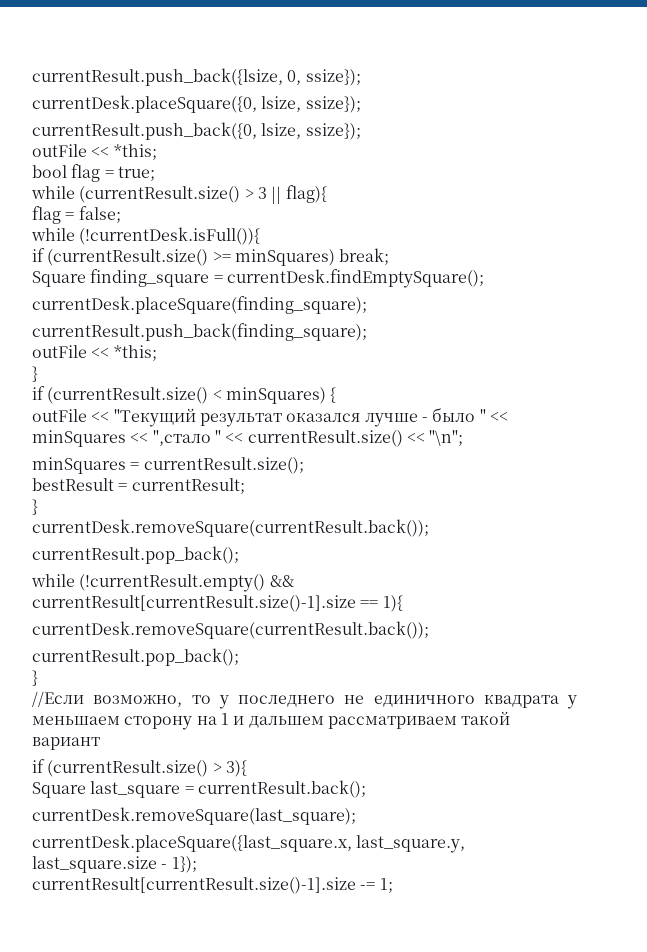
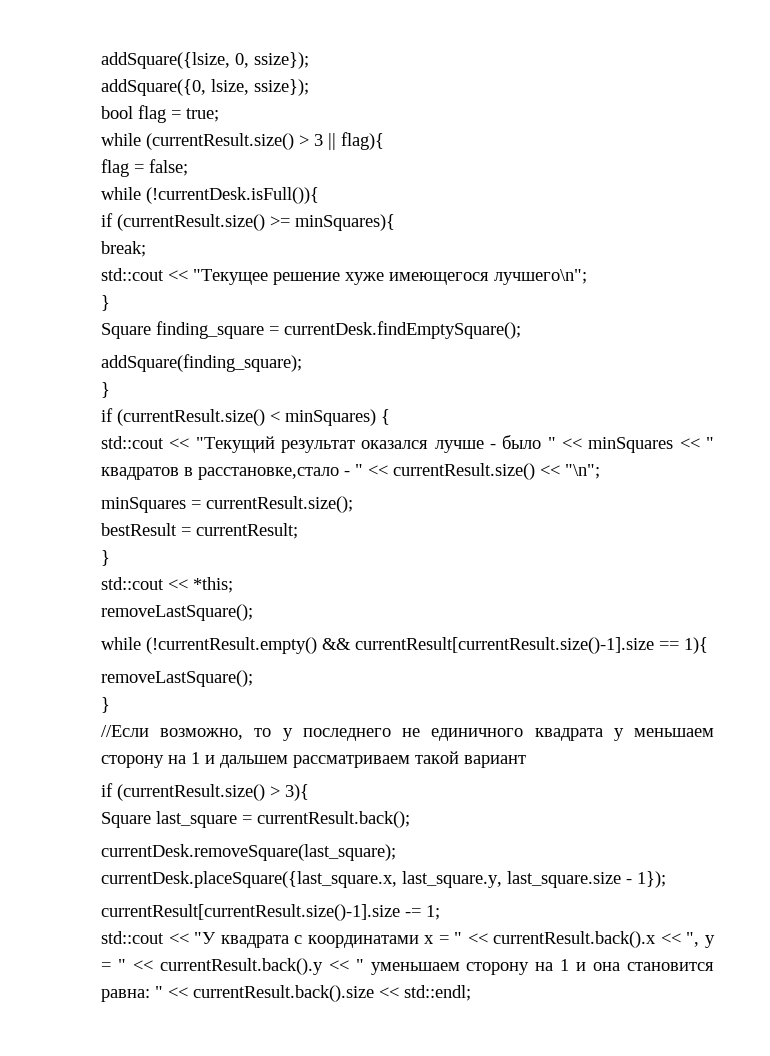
[32,68,283,86] currentResult.push_back({lsize, -> [101,52,230,69] addSquare({lsize,
[32,95,361,113] [32,122,361,140] [32,144,157,160] currentDesk.placeSquare({0, lsize, ssize}); // currentResult.push_back({0, lsize, ssize}); // outFile << *this; -> [101,79,309,96] addSquare({0, lsize, ssize});
[234,249,335,266] minSquares) -> [295,214,395,231] minSquares){ //
(390, 256) none -> [101,268,587,285] [101,295,110,311] // std::cout << "Текущее решение хуже имеющегося лучшего\n"; // }
[32,296,367,314] [32,323,367,341] [32,345,157,361] currentDesk.placeSquare(finding_square); // currentResult.push_back(finding_square); // outFile << *this; -> [101,354,302,372] addSquare(finding_square);
[32,409,87,422] outFile -> [101,436,164,449] std::cout
[152,430,211,446] ",стало -> [706,437,714,449] [101,467,350,480] " квадратов в расстановке,стало -
[32,519,429,537] [32,546,239,564] currentDesk.removeSquare(currentResult.back()); // currentResult.pop_back(); -> [101,577,233,593] [101,604,253,621] std::cout << *this; // removeLastSquare();
[32,621,429,639] [32,648,239,666] currentDesk.removeSquare(currentResult.back()); // currentResult.pop_back(); -> [101,670,253,687] removeLastSquare();
(393, 885) none -> [101,931,716,948] [101,958,715,975] [101,985,471,1002] // std::cout << "У квадрата с координатами x = " << currentResult.back().x << ", y = " << currentResult.back().y << " уменьшаем сторону на 1 и она становится равна: " << currentResult.back().size << std::endl;

